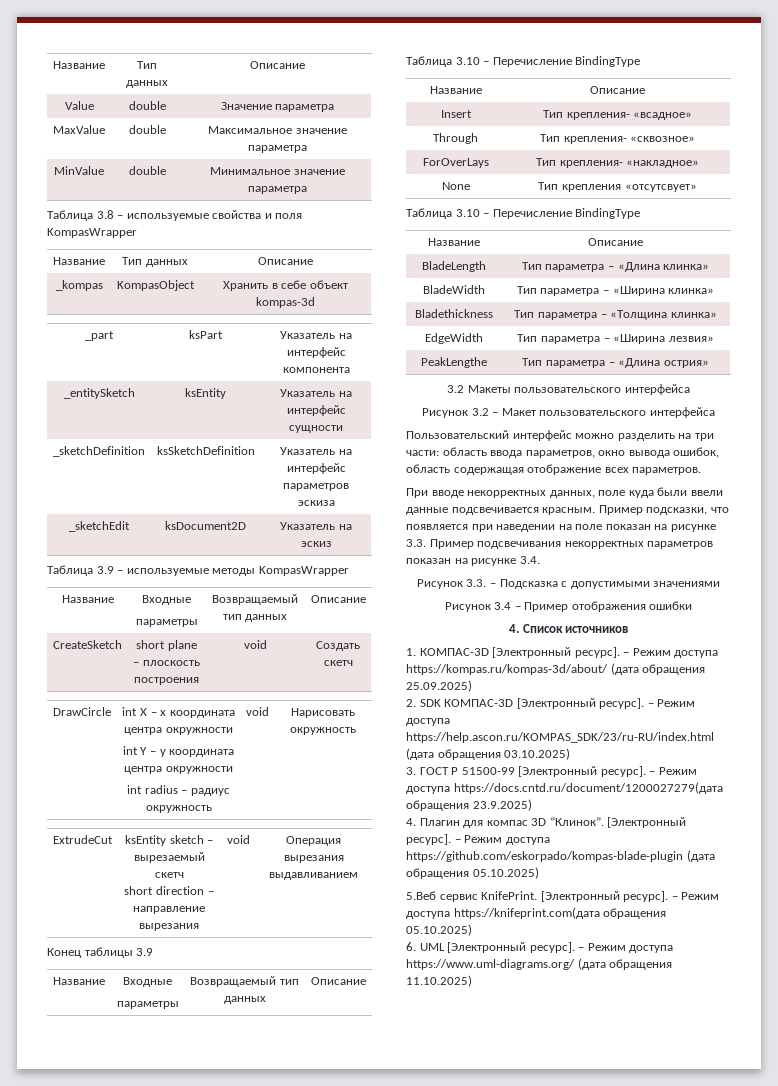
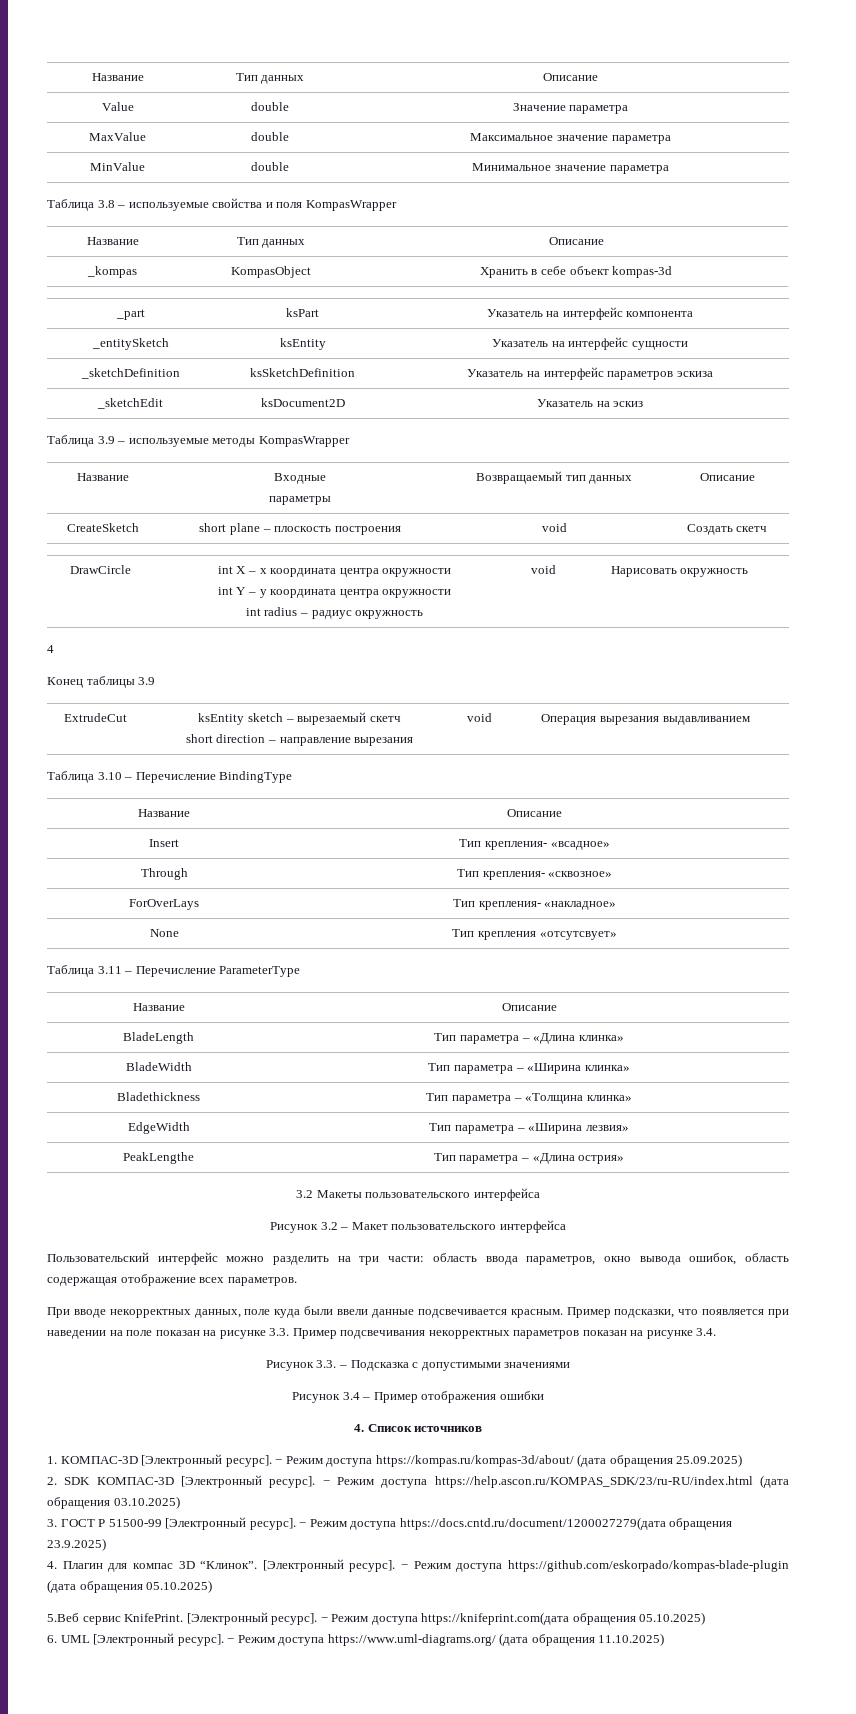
(356, 731) none -> [47,645,54,653] [47,676,156,688] // 4 // Конец таблицы 3.9
[47,947,154,958] [53,977,105,985] [123,977,172,987] [116,1001,179,1009] [190,976,299,987] [223,996,266,1004] [310,977,366,985] // Конец таблицы 3.9 // Название | Входные // параметры | Возвращаемый тип данных | Описание -> (750, 720) none
[455,208,641,219] 3.10 – Перечисление BindingType -> [97,966,301,977] 3.11 – Перечисление ParameterType

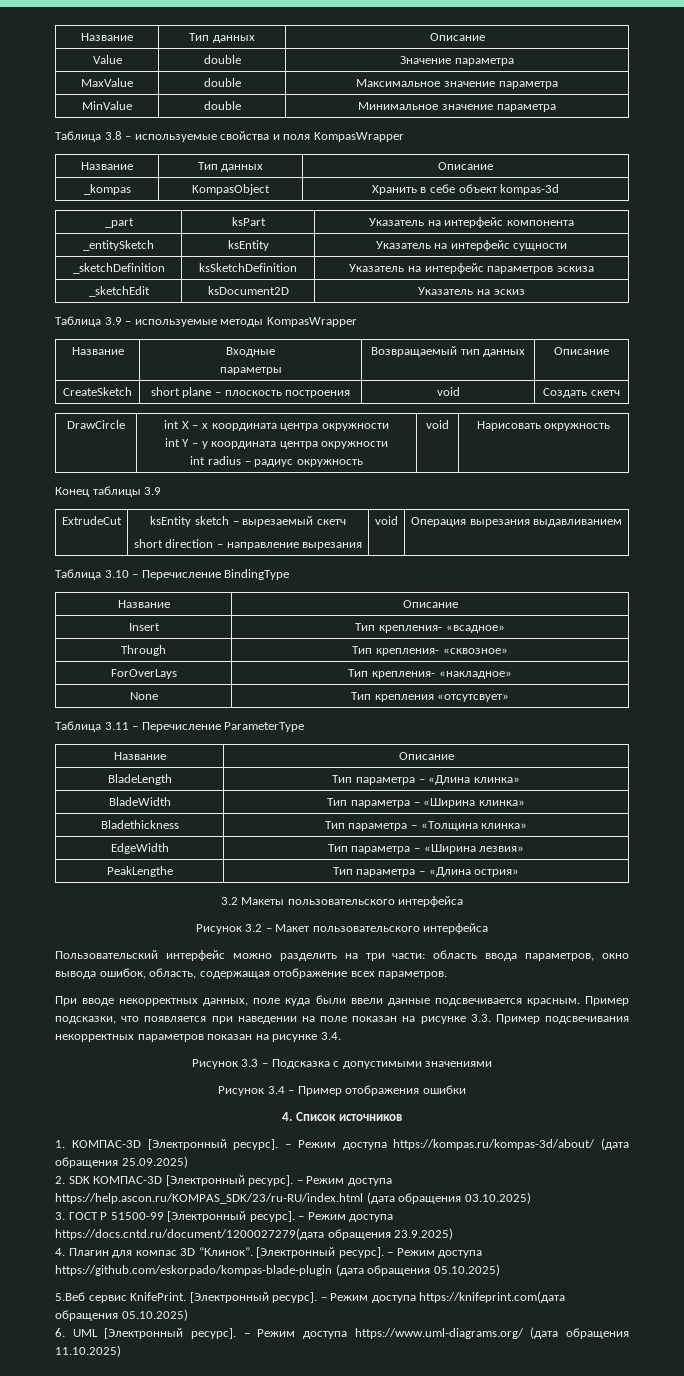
[47,645,54,653] // 4 -> (611, 427) none
[745,1253,789,1262] область -> [149,968,197,979] область,
[316,1360,337,1368] 3.3. -> [241,1059,259,1067] 3.3

